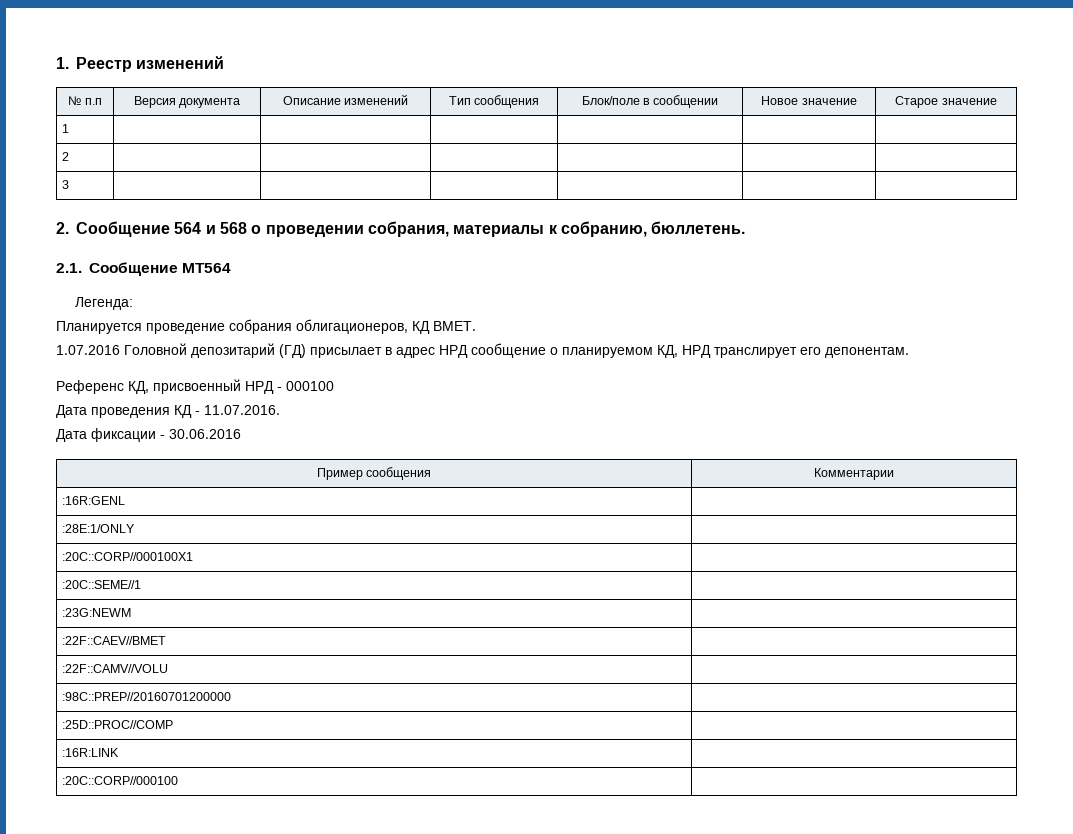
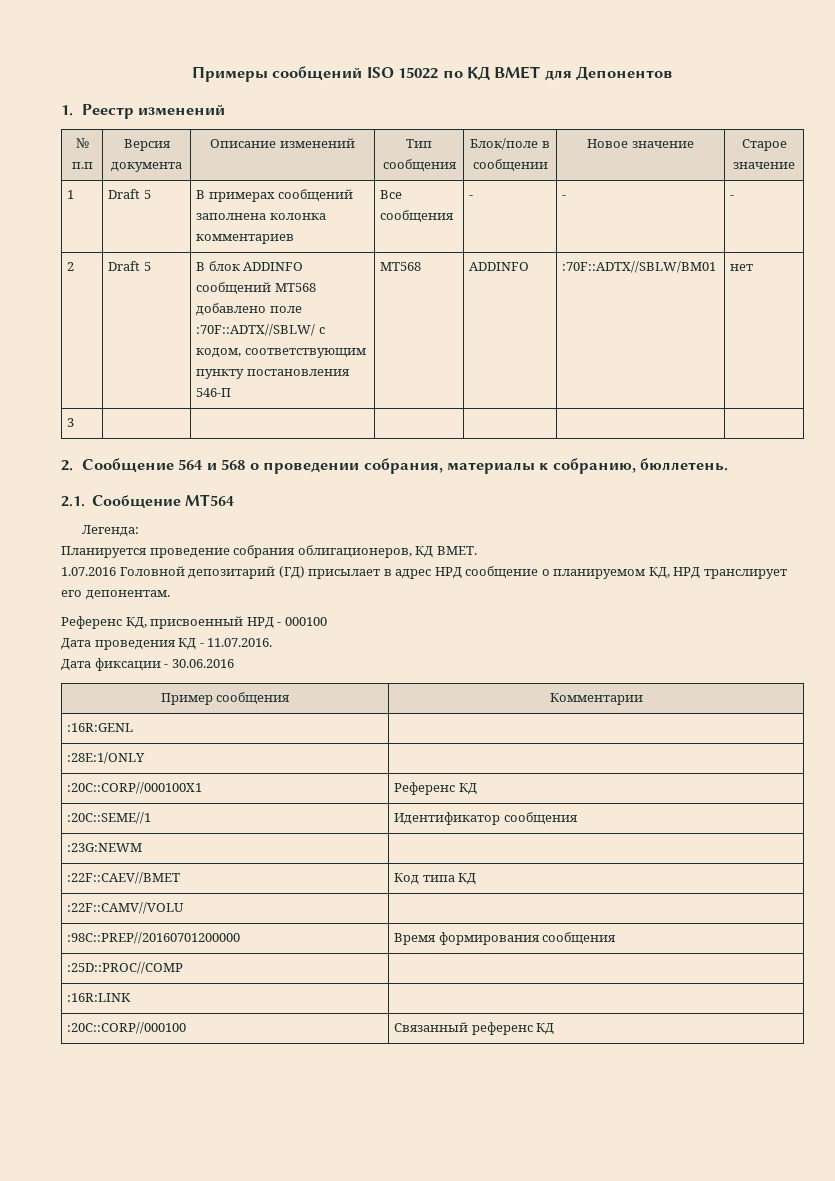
(56, 63) none -> [191,66,674,82] Примеры сообщений ISO 15022 по КД BMET для Депонентов //
[62,152,70,161] | | | | | // 2 | | | | | | -> [108,189,151,199] [196,189,354,202] [196,213,326,220] [196,234,295,244] [380,190,403,199] [380,210,455,223] [469,195,474,199] [562,195,567,199] [730,195,735,199] [67,262,75,271] [108,261,151,271] [196,261,304,271] [196,282,316,295] [196,303,302,316] [196,324,325,336] [196,348,366,358] [196,369,350,379] [196,388,232,397] [380,262,422,271] [469,262,530,271] [562,261,717,273] [730,264,754,271] Draft 5 | В примерах сообщений заполнена колонка комментариев | Все сообщения | - | - | - // 2 | Draft 5 | В блок ADDINFO сообщений МТ568 добавлено поле :70F::ADTX//SBLW/ с кодом, соответствующим пункту постановления 546-П | MT568 | ADDINFO | :70F::ADTX//SBLW/BM01 | нет
(194, 556) none -> [394,782,477,795] Референс КД
(142, 584) none -> [394,812,578,825] Идентификатор сообщения
(167, 640) none -> [394,873,477,885] Код типа КД
(232, 696) none -> [394,932,617,945] Время формирования сообщения
(179, 780) none -> [394,1022,555,1035] Связанный референс КД

